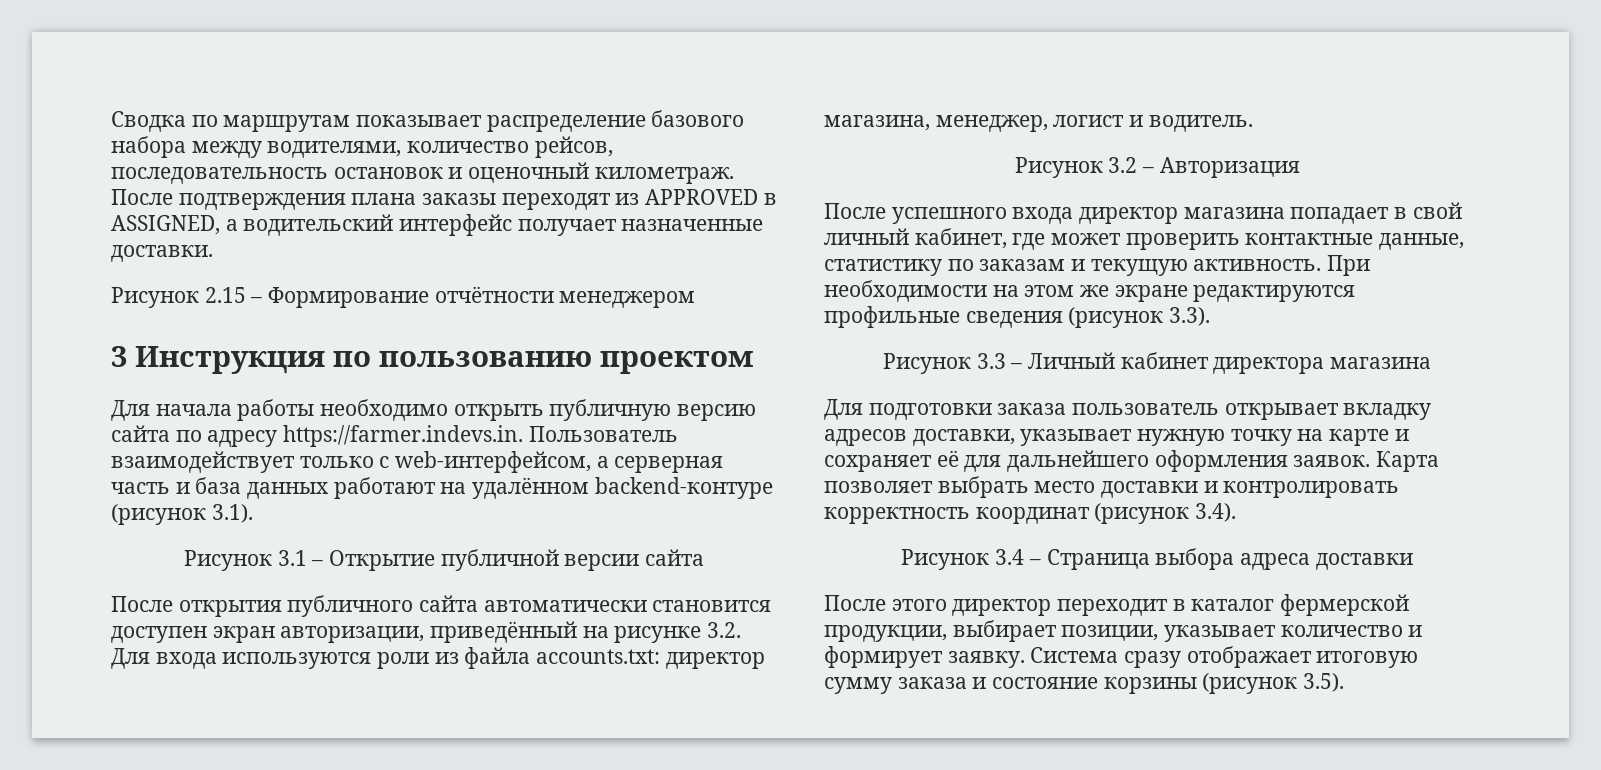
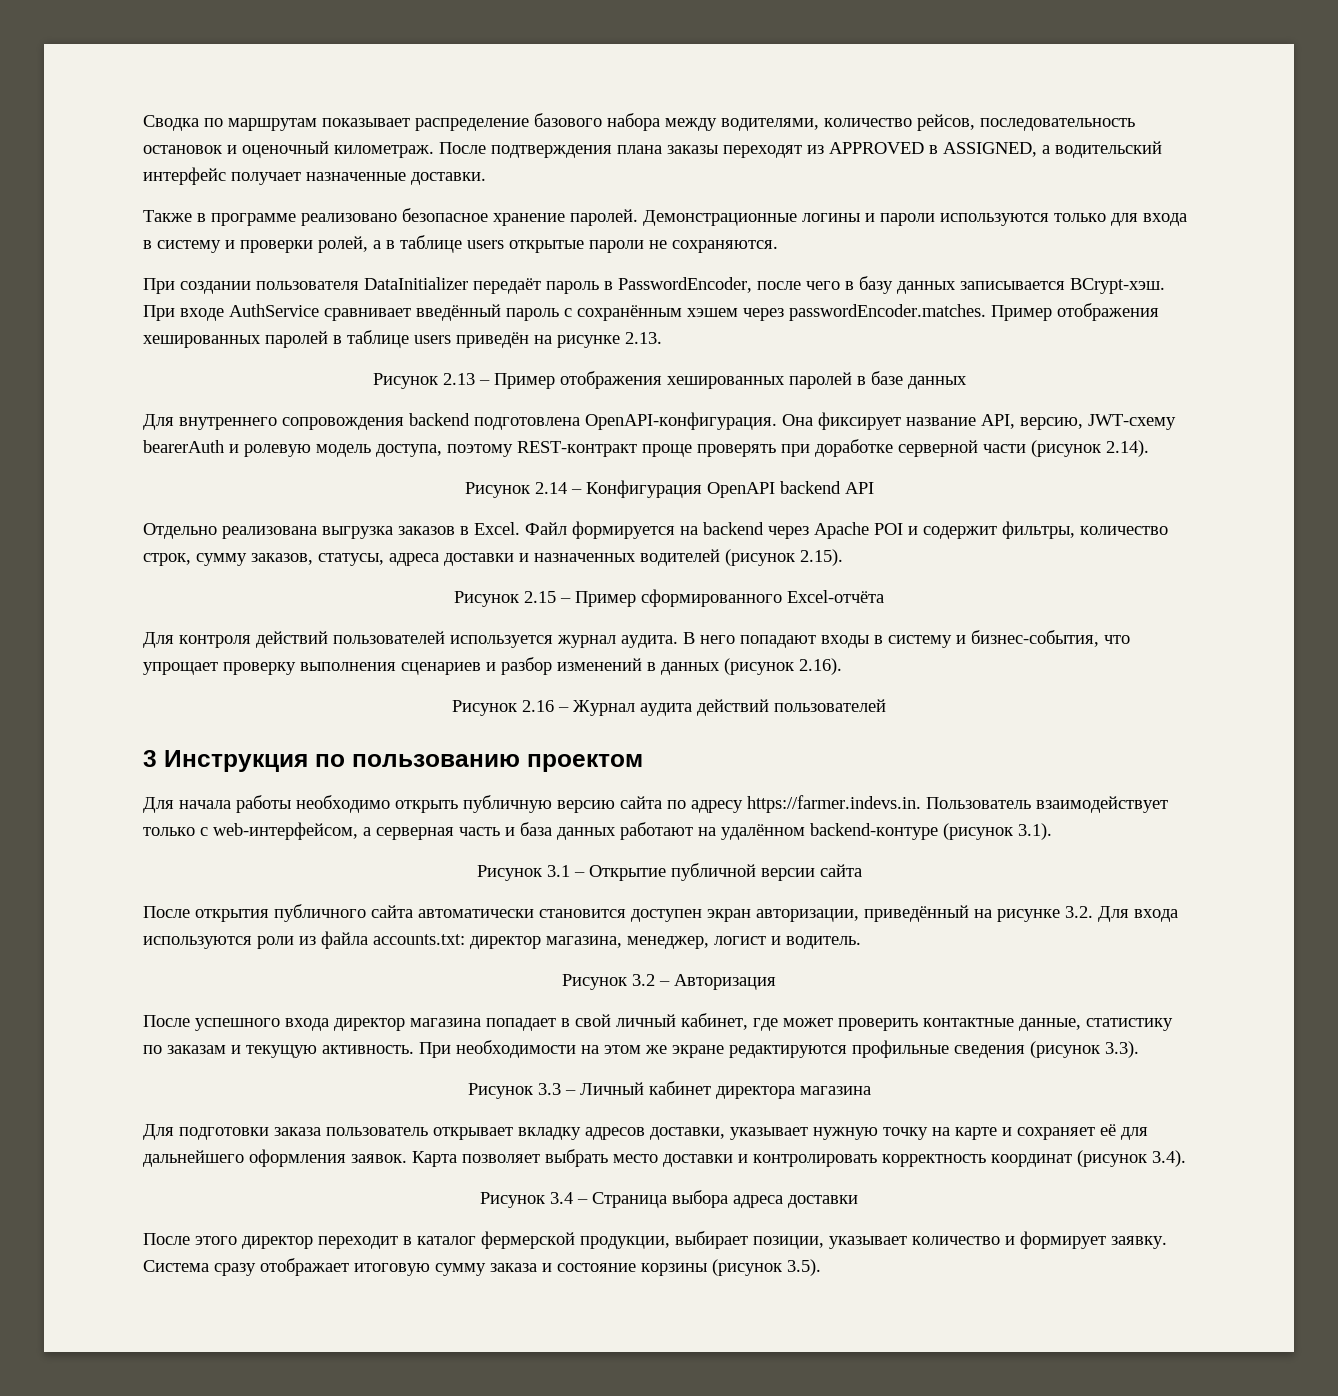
[111,286,696,308] Рисунок 2.15 – Формирование отчётности менеджером -> [143,208,1187,226] [143,235,778,253] [143,276,1165,294] [143,303,1159,321] [143,330,662,348] [372,371,967,389] [143,412,1176,430] [143,439,1149,457] [464,480,874,498] [143,521,1168,539] [143,549,843,566] [454,589,884,607] [143,630,1130,648] [143,657,842,675] [452,699,886,716] Также в программе реализовано безопасное хранение паролей. Демонстрационные логины и пароли используются только для входа в систему и проверки ролей, а в таблице users открытые пароли не сохраняются. // При создании пользователя DataInitializer передаёт пароль в PasswordEncoder, после чего в базу данных записывается BCrypt-хэш. При входе AuthService сравнивает введённый пароль с сохранённым хэшем через passwordEncoder.matches. Пример отображения хешированных паролей в таблице users приведён на рисунке 2.13. // Рисунок 2.13 – Пример отображения хешированных паролей в базе данных // Для внутреннего сопровождения backend подготовлена OpenAPI-конфигурация. Она фиксирует название API, версию, JWT-схему bearerAuth и ролевую модель доступа, поэтому REST-контракт проще проверять при доработке серверной части (рисунок 2.14). // Рисунок 2.14 – Конфигурация OpenAPI backend API // Отдельно реализована выгрузка заказов в Excel. Файл формируется на backend через Apache POI и содержит фильтры, количество строк, сумму заказов, статусы, адреса доставки и назначенных водителей (рисунок 2.15). // Рисунок 2.15 – Пример сформированного Excel-отчёта // Для контроля действий пользователей используется журнал аудита. В него попадают входы в систему и бизнес-события, что упрощает проверку выполнения сценариев и разбор изменений в данных (рисунок 2.16). // Рисунок 2.16 – Журнал аудита действий пользователей

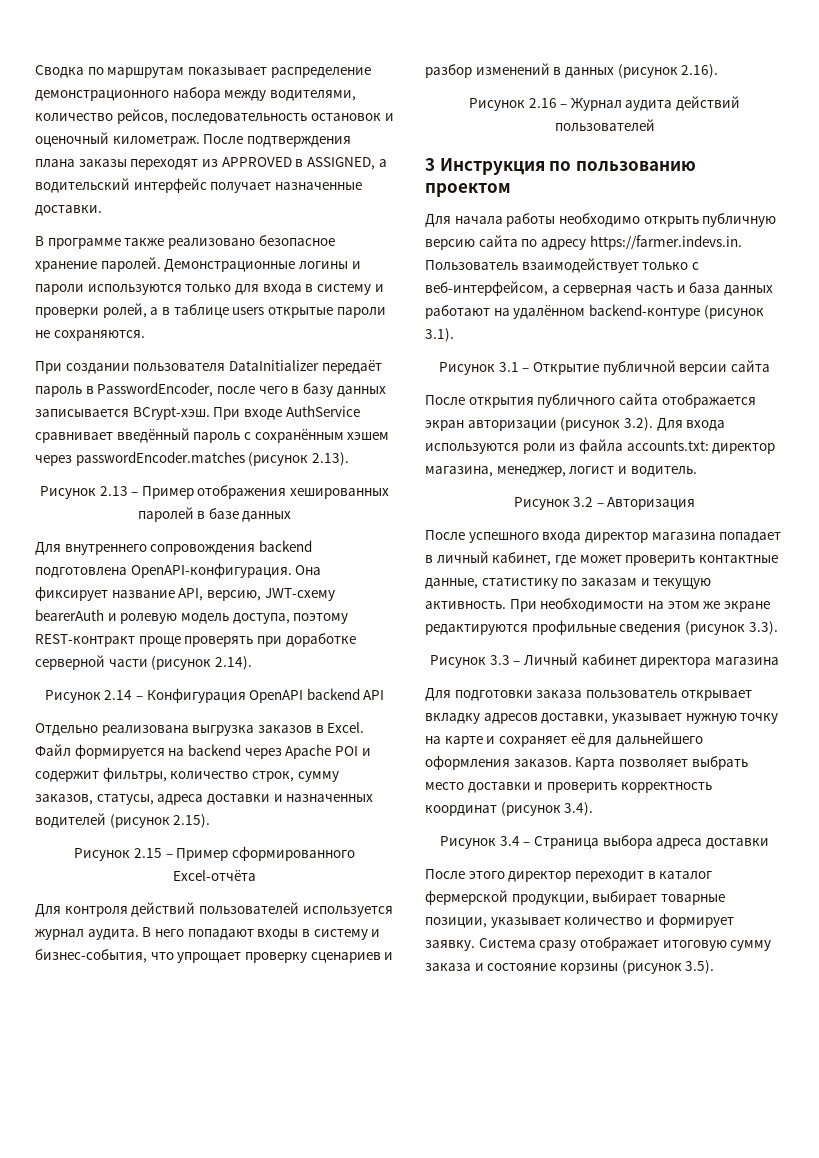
[534,113,602,127] базового -> [35,90,169,101] демонстрационного
[143,210,296,226] Также в программе -> [35,236,165,249] В программе также
[789,303,1159,321] [143,330,662,348] passwordEncoder.matches. Пример отображения хешированных паролей в таблице users приведён на рисунке 2.13. -> [75,451,349,466] passwordEncoder.matches (рисунок 2.13).
[300,662,396,671] выполнения -> (307, 957) none
[213,822,358,840] web-интерфейсом, -> [425,281,548,296] веб-интерфейсом,
[418,905,1093,922] автоматически становится доступен экран авторизации, приведённый на рисунке 3.2. -> [661,394,756,408] [425,417,653,431] отображается экран авторизации (рисунок 3.2).
[575,1014,611,1027] свой -> (433, 559) none
[351,1154,407,1163] заявок. -> [513,759,572,767] заказов.
[753,1154,877,1167] контролировать -> [546,782,617,793] проверить
(748, 1240) none -> [660,894,725,905] товарные

